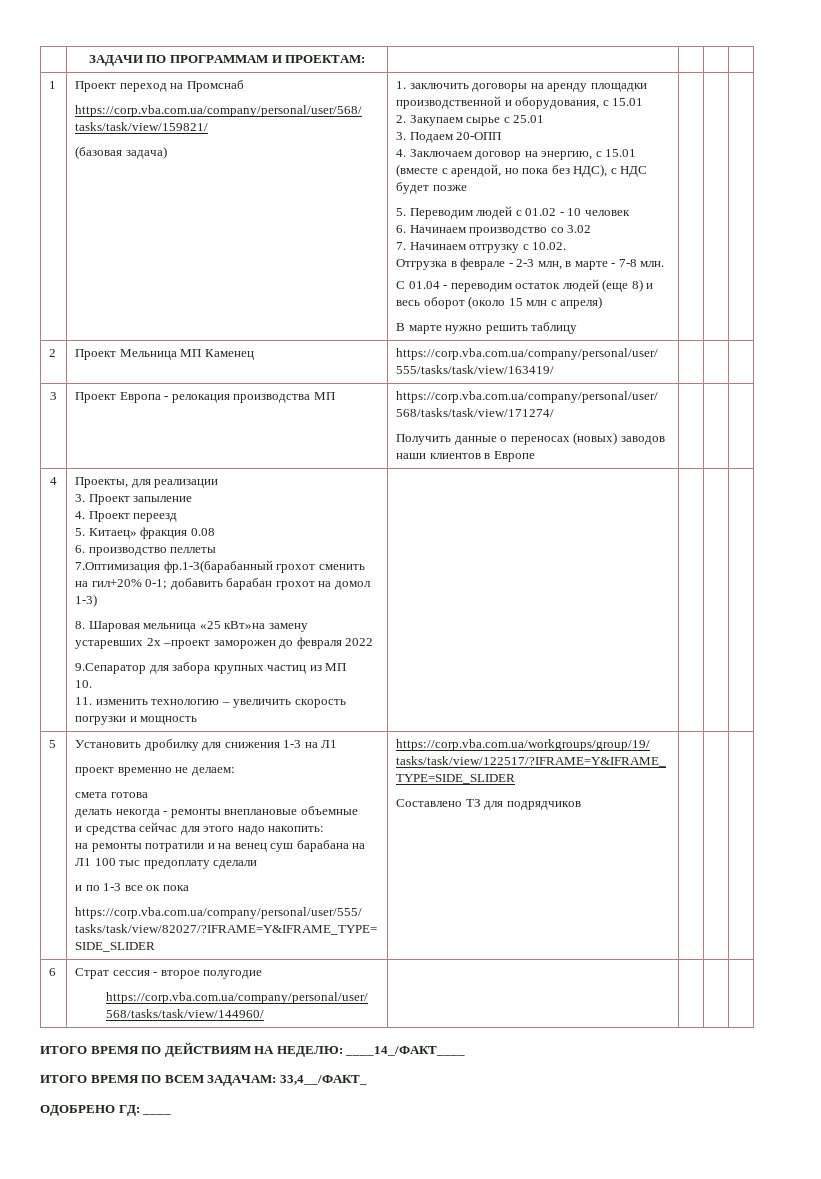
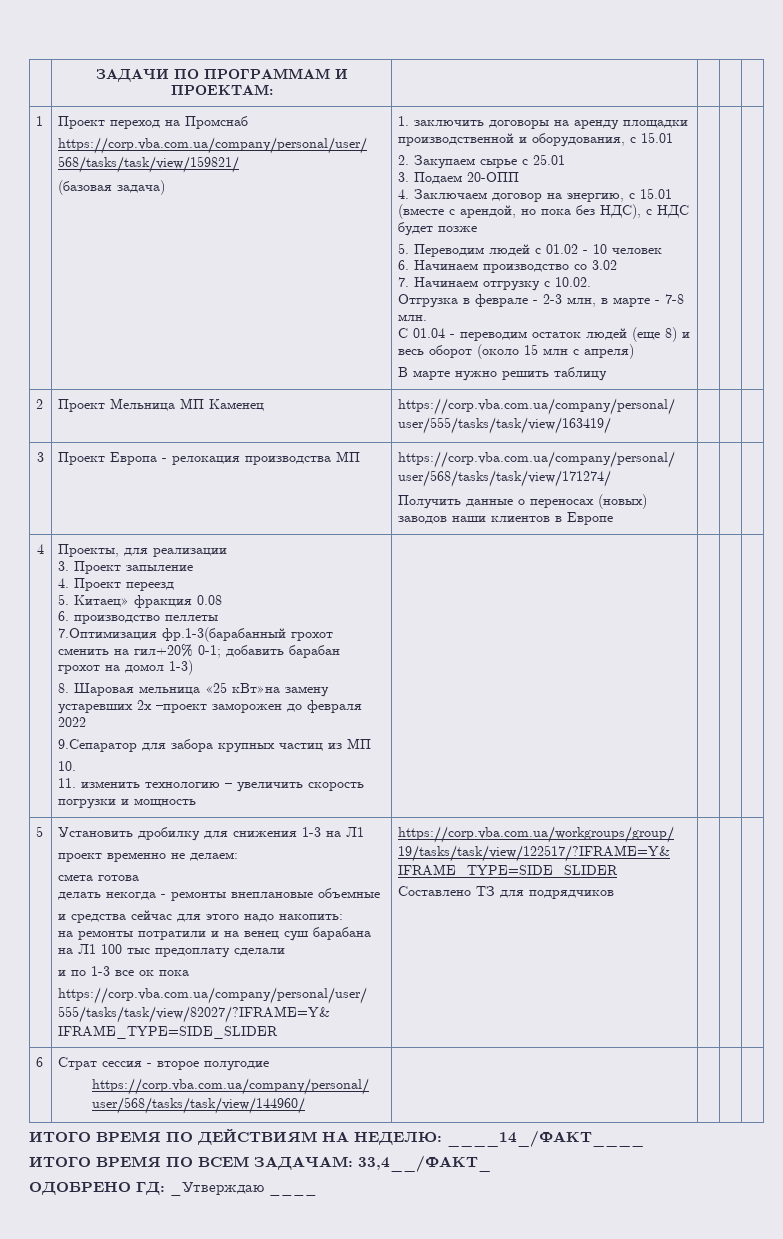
(140, 1110) none -> [170,1182,264,1196] _Утверждаю

